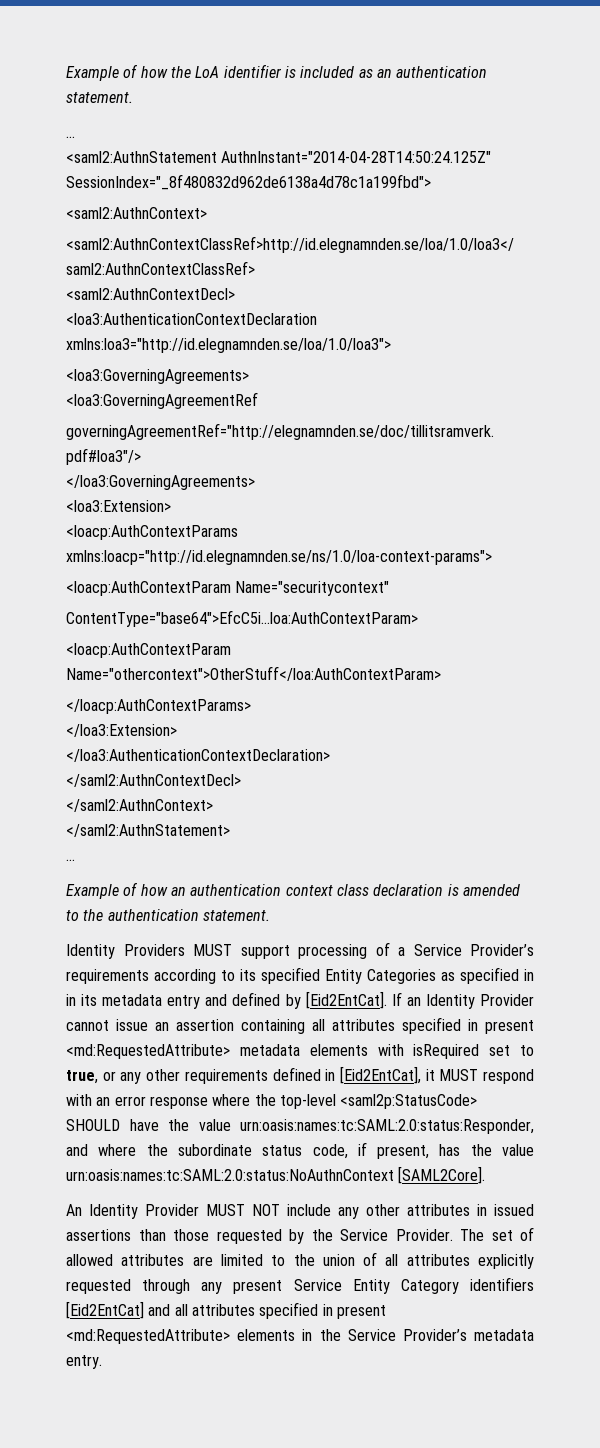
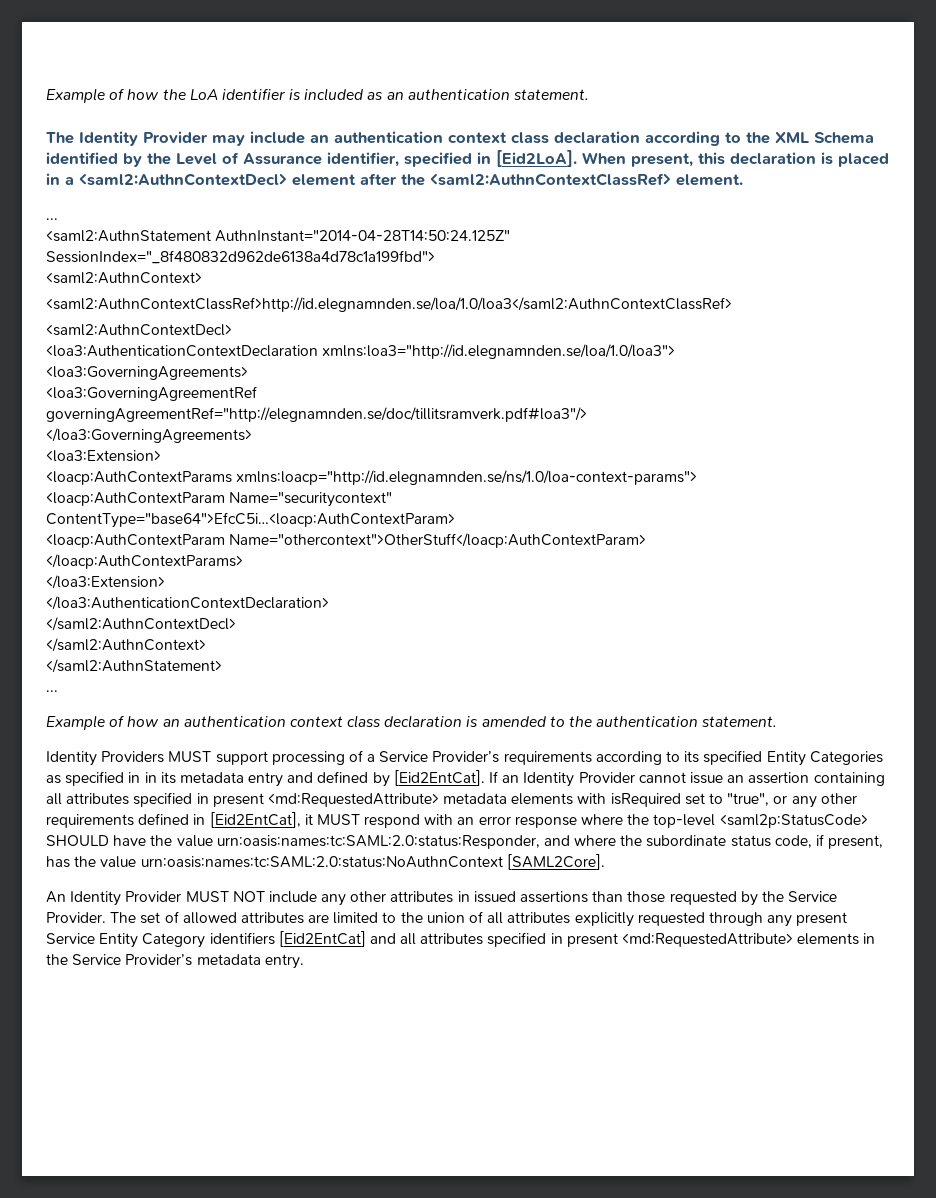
(133, 97) none -> [46,131,874,146] [46,150,889,167] [46,173,743,186] // The Identity Provider may include an authentication context class declaration according to the XML Schema identified by the Level of Assurance identifier, specified in [Eid2LoA]. When present, this declaration is placed in a <saml2:AuthnContextDecl> element after the <saml2:AuthnContextClassRef> element.
[66,610,418,627] [66,643,231,658] [66,666,441,681] ContentType="base64">EfcC5i…loa:AuthContextParam> // <loacp:AuthContextParam Name="othercontext">OtherStuff</loa:AuthContextParam> -> [46,512,455,528] [46,533,647,548] ContentType="base64">EfcC5i…<loacp:AuthContextParam> // <loacp:AuthContextParam Name="othercontext">OtherStuff</loacp:AuthContextParam>
[66,1070,98,1084] true, -> [727,793,770,806] "true",

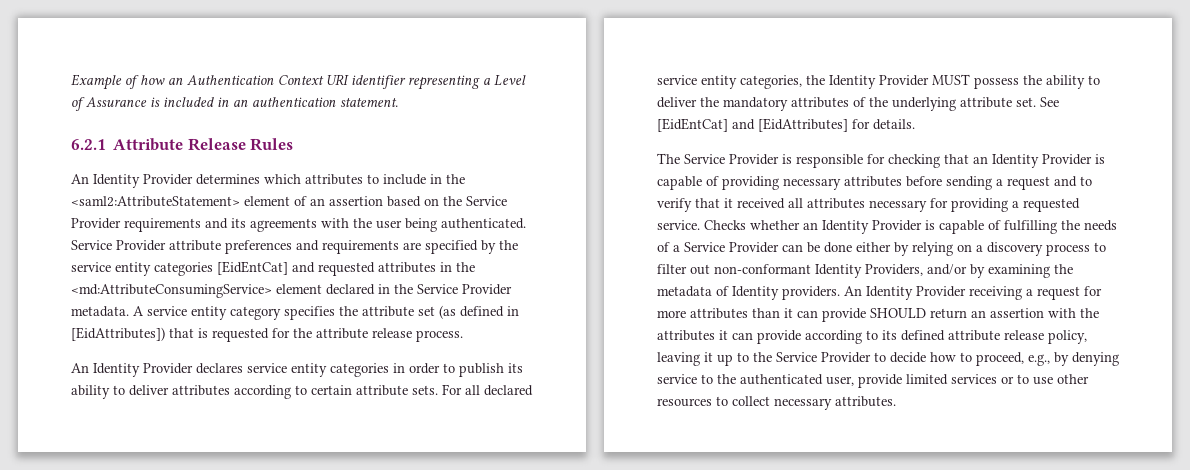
[46,88,285,103] Example of how the LoA identifier -> [71,74,526,90] [71,97,147,111] Example of how an Authentication Context URI identifier representing a Level of Assurance
[367,92,384,100] as -> [217,97,229,107] in
[46,131,874,146] [46,150,889,167] [46,173,743,186] [46,218,58,220] [46,230,511,242] [46,250,435,264] [46,272,202,284] [46,297,732,312] [46,324,232,336] [46,344,676,359] [46,366,248,380] [46,386,257,401] [46,407,587,422] [46,428,252,443] [46,450,161,462] [46,470,698,485] [46,492,393,507] [46,512,455,528] [46,533,647,548] [46,554,243,569] [46,575,165,589] [46,596,329,610] [46,617,236,631] [46,638,206,652] [46,659,222,673] [46,690,58,692] [46,715,778,730] [46,750,883,766] [46,770,885,787] [46,792,857,808] [46,812,868,828] [46,834,884,849] [46,854,605,870] [46,891,838,906] [46,911,848,927] [46,931,876,948] [46,954,304,969] The Identity Provider may include an authentication context class declaration according to the XML Schema identified by the Level of Assurance identifier, specified in [Eid2LoA]. When present, this declaration is placed in a <saml2:AuthnContextDecl> element after the <saml2:AuthnContextClassRef> element. // ... // <saml2:AuthnStatement AuthnInstant="2014-04-28T14:50:24.125Z" SessionIndex="_8f480832d962de6138a4d78c1a199fbd"> // <saml2:AuthnContext> // <saml2:AuthnContextClassRef>http://id.elegnamnden.se/loa/1.0/loa3</saml2:AuthnContextClassRef> // <saml2:AuthnContextDecl> // <loa3:AuthenticationContextDeclaration xmlns:loa3="http://id.elegnamnden.se/loa/1.0/loa3"> // <loa3:GoverningAgreements> // <loa3:GoverningAgreementRef // governingAgreementRef="http://elegnamnden.se/doc/tillitsramverk.pdf#loa3"/> // </loa3:GoverningAgreements> // <loa3:Extension> // <loacp:AuthContextParams xmlns:loacp="http://id.elegnamnden.se/ns/1.0/loa-context-params"> // <loacp:AuthContextParam Name="securitycontext" // ContentType="base64">EfcC5i…<loacp:AuthContextParam> // <loacp:AuthContextParam Name="othercontext">OtherStuff</loacp:AuthContextParam> // </loacp:AuthContextParams> // </loa3:Extension> // </loa3:AuthenticationContextDeclaration> // </saml2:AuthnContextDecl> // </saml2:AuthnContext> // </saml2:AuthnStatement> // ... // Example of how an authentication context class declaration is amended to the authentication statement. // Identity Providers MUST support processing of a Service Provider’s requirements according to its specified Entity Categories as specified in in its metadata entry and defined by [Eid2EntCat]. If an Identity Provider cannot issue an assertion containing all attributes specified in present <md:RequestedAttribute> metadata elements with isRequired set to "true", or any other requirements defined in [Eid2EntCat], it MUST respond with an error response where the top-level <saml2p:StatusCode> SHOULD have the value urn:oasis:names:tc:SAML:2.0:status:Responder, and where the subordinate status code, if present, has the value urn:oasis:names:tc:SAML:2.0:status:NoAuthnContext [SAML2Core]. // An Identity Provider MUST NOT include any other attributes in issued assertions than those requested by the Service Provider. The set of allowed attributes are limited to the union of all attributes explicitly requested through any present Service Entity Category identifiers [Eid2EntCat] and all attributes specified in present <md:RequestedAttribute> elements in the Service Provider’s metadata entry. -> [71,138,294,151] [71,174,465,188] [71,196,507,207] [71,218,526,232] [71,240,518,254] [71,261,475,276] [71,284,512,298] [71,305,519,320] [71,327,463,342] [71,363,523,377] [71,384,533,399] [657,74,1100,89] [657,97,1059,111] [657,118,915,132] [657,153,1105,168] [657,176,1092,190] [657,198,1080,212] [657,220,1117,234] [657,242,1106,256] [657,264,1073,278] [657,286,1102,300] [657,308,1099,322] [657,330,1087,344] [657,352,1119,366] [657,374,1089,388] [657,396,896,410] 6.2.1 Attribute Release Rules // An Identity Provider determines which attributes to include in the <saml2:AttributeStatement> element of an assertion based on the Service Provider requirements and its agreements with the user being authenticated. Service Provider attribute preferences and requirements are specified by the service entity categories [EidEntCat] and requested attributes in the <md:AttributeConsumingService> element declared in the Service Provider metadata. A service entity category specifies the attribute set (as defined in [EidAttributes]) that is requested for the attribute release process. // An Identity Provider declares service entity categories in order to publish its ability to deliver attributes according to certain attribute sets. For all declared service entity categories, the Identity Provider MUST possess the ability to deliver the mandatory attributes of the underlying attribute set. See [EidEntCat] and [EidAttributes] for details. // The Service Provider is responsible for checking that an Identity Provider is capable of providing necessary attributes before sending a request and to verify that it received all attributes necessary for providing a requested service. Checks whether an Identity Provider is capable of fulfilling the needs of a Service Provider can be done either by relying on a discovery process to filter out non-conformant Identity Providers, and/or by examining the metadata of Identity providers. An Identity Provider receiving a request for more attributes than it can provide SHOULD return an assertion with the attributes it can provide according to its defined attribute release policy, leaving it up to the Service Provider to decide how to proceed, e.g., by denying service to the authenticated user, provide limited services or to use other resources to collect necessary attributes.

